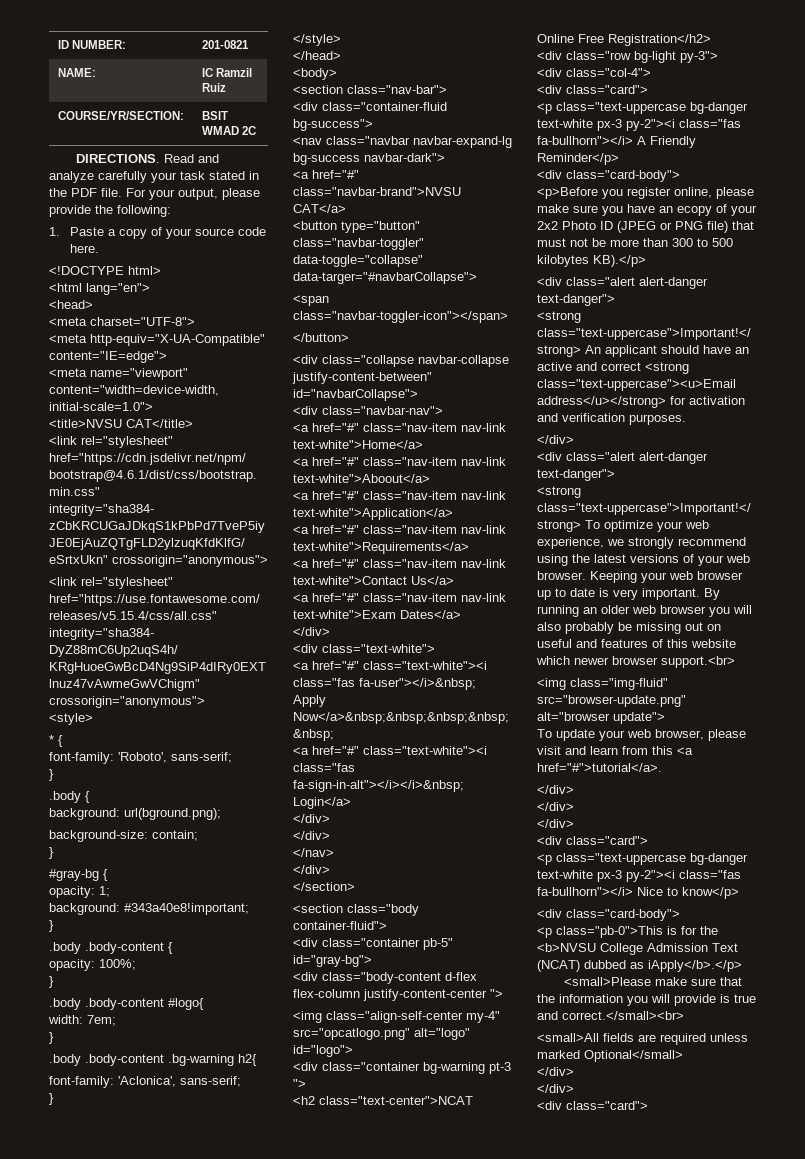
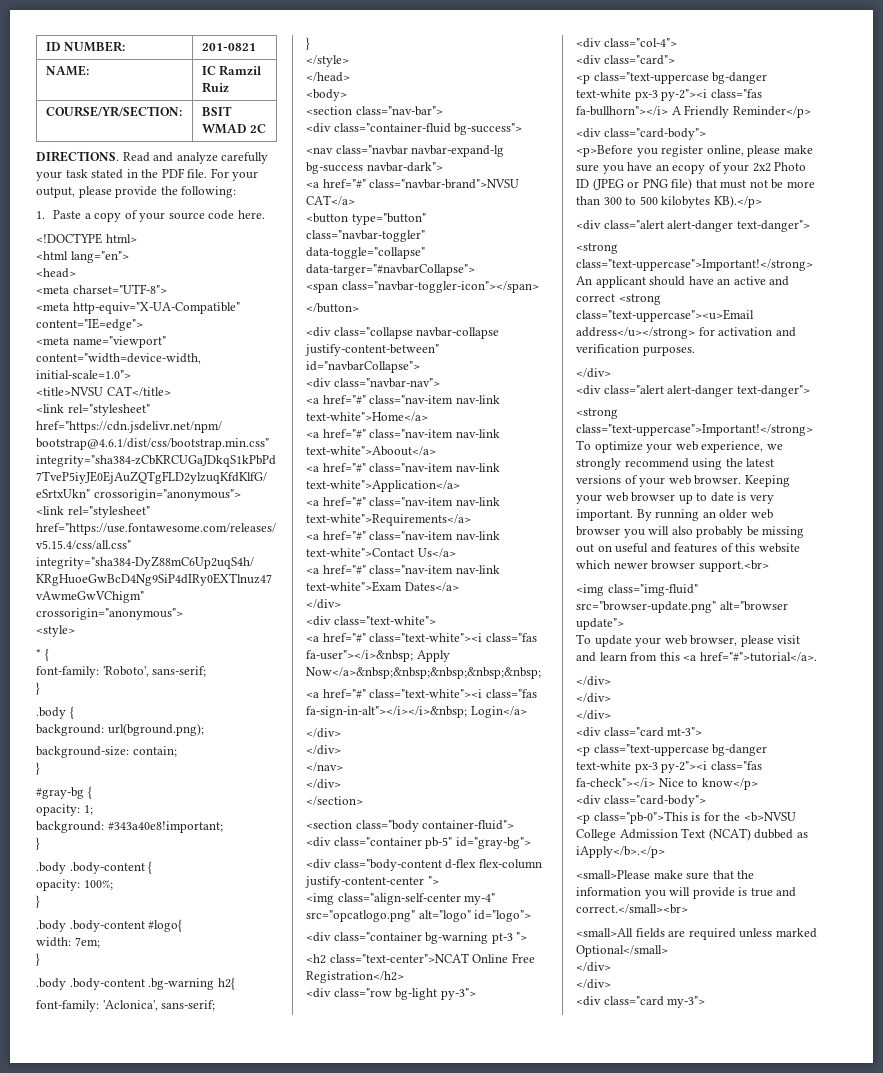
[566,836,648,845] [537,853,748,865] [537,870,741,882] [537,887,633,896] class="card"> // <p class="text-uppercase bg-danger text-white px-3 py-2"><i class="fas fa-bullhorn"></i> -> [603,727,703,737] [576,744,768,756] [576,761,762,773] [576,778,655,788] class="card mt-3"> // <p class="text-uppercase bg-danger text-white px-3 py-2"><i class="fas fa-check"></i>
[566,1101,648,1110] class="card"> -> [603,996,706,1008] class="card my-3">

